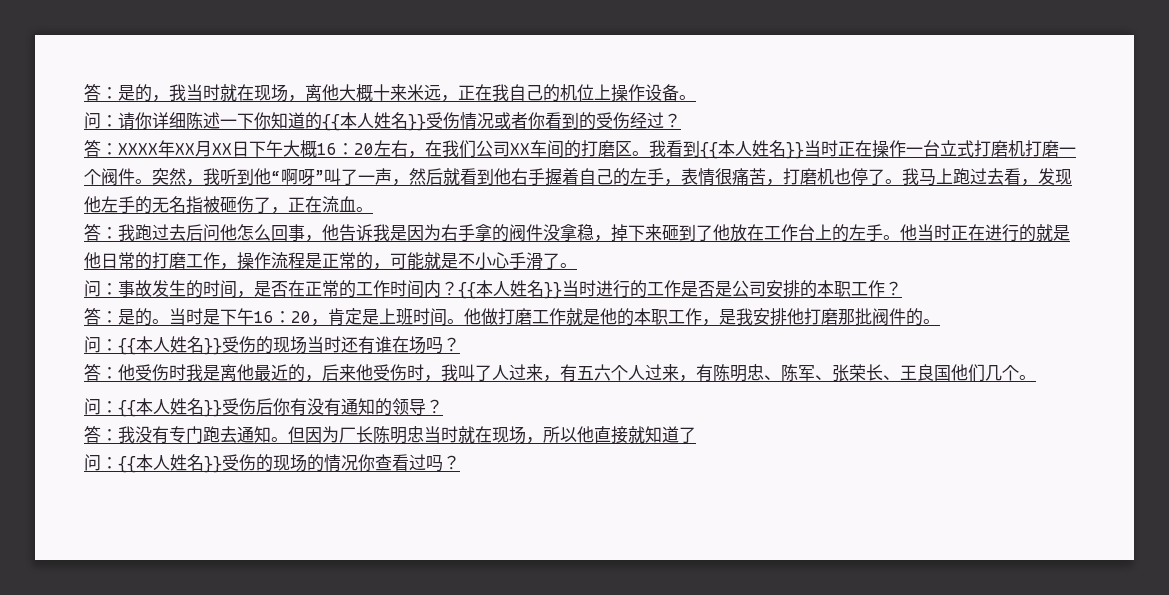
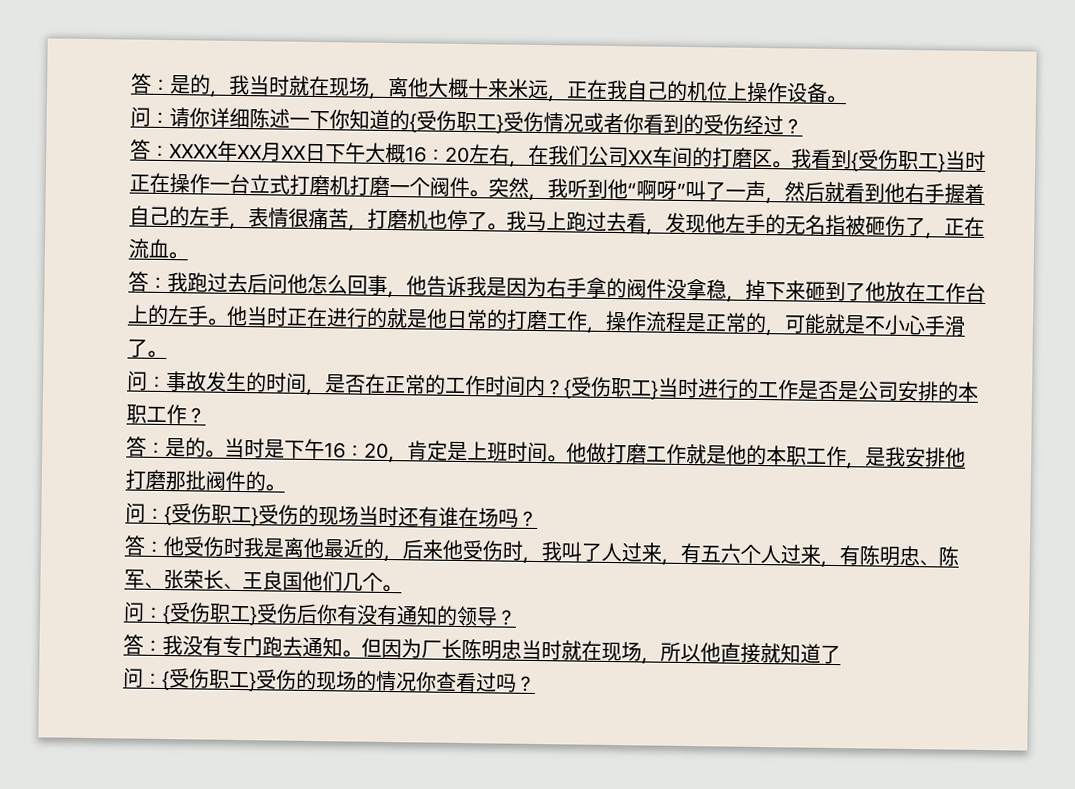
[322,112,426,131] {{本人姓名}} -> [409,110,504,134] {受伤职工}
[700,140,804,159] {{本人姓名}} -> [851,149,946,173] {受伤职工}
[458,280,562,299] {{本人姓名}} -> [563,376,659,400] {受伤职工}
[118,336,222,355] {{本人姓名}} -> [164,503,259,527] {受伤职工}
[118,398,222,417] {{本人姓名}} -> [162,602,258,626] {受伤职工}
[118,454,222,473] {{本人姓名}} -> [161,668,257,692] {受伤职工}

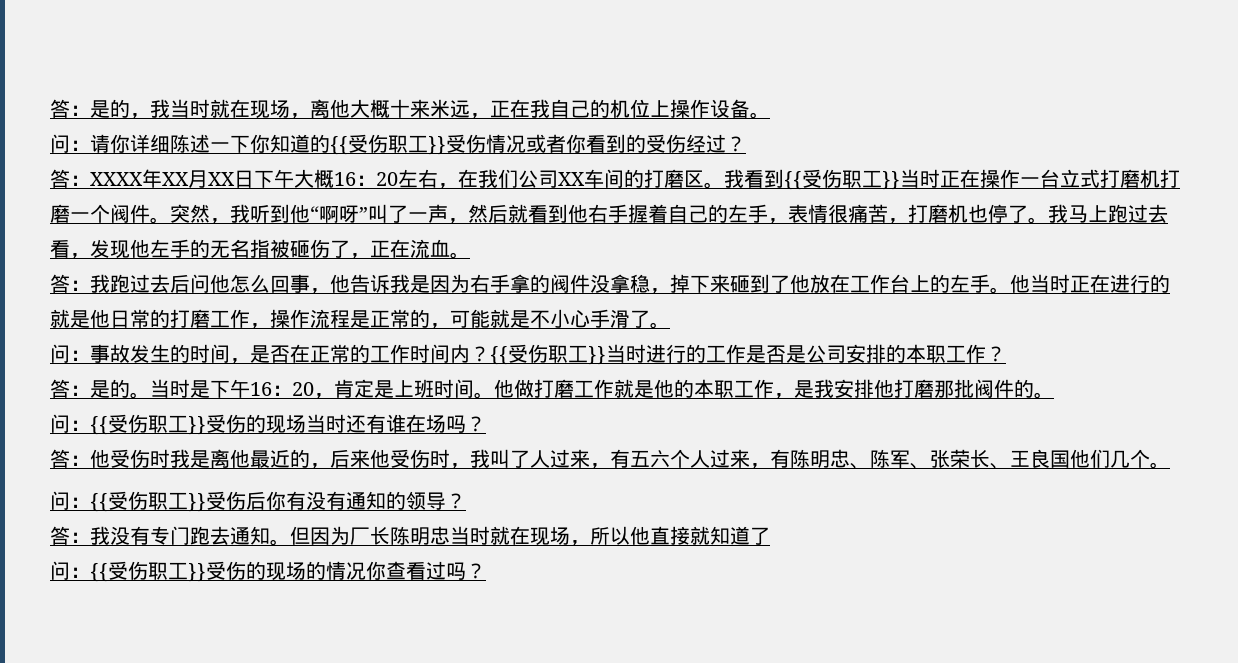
[409,110,504,134] {受伤职工} -> [330,134,446,155] {{受伤职工}}
[851,149,946,173] {受伤职工} -> [784,169,900,190] {{受伤职工}}
[563,376,659,400] {受伤职工} -> [490,344,606,365] {{受伤职工}}
[164,503,259,527] {受伤职工} -> [90,414,206,435] {{受伤职工}}
[162,602,258,626] {受伤职工} -> [90,491,206,512] {{受伤职工}}
[161,668,257,692] {受伤职工} -> [90,561,206,582] {{受伤职工}}

